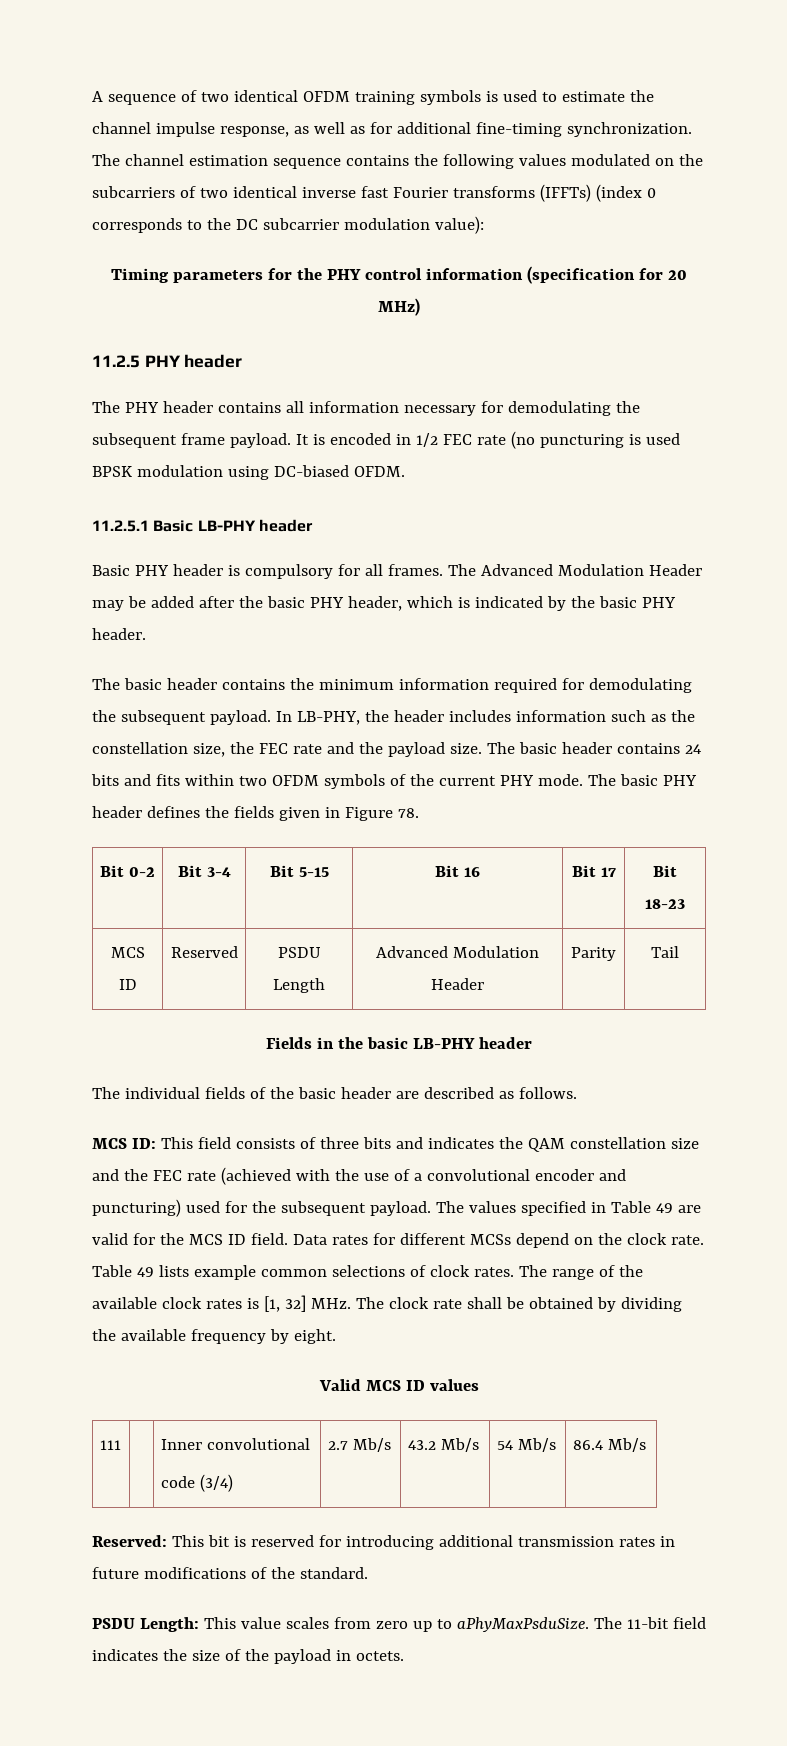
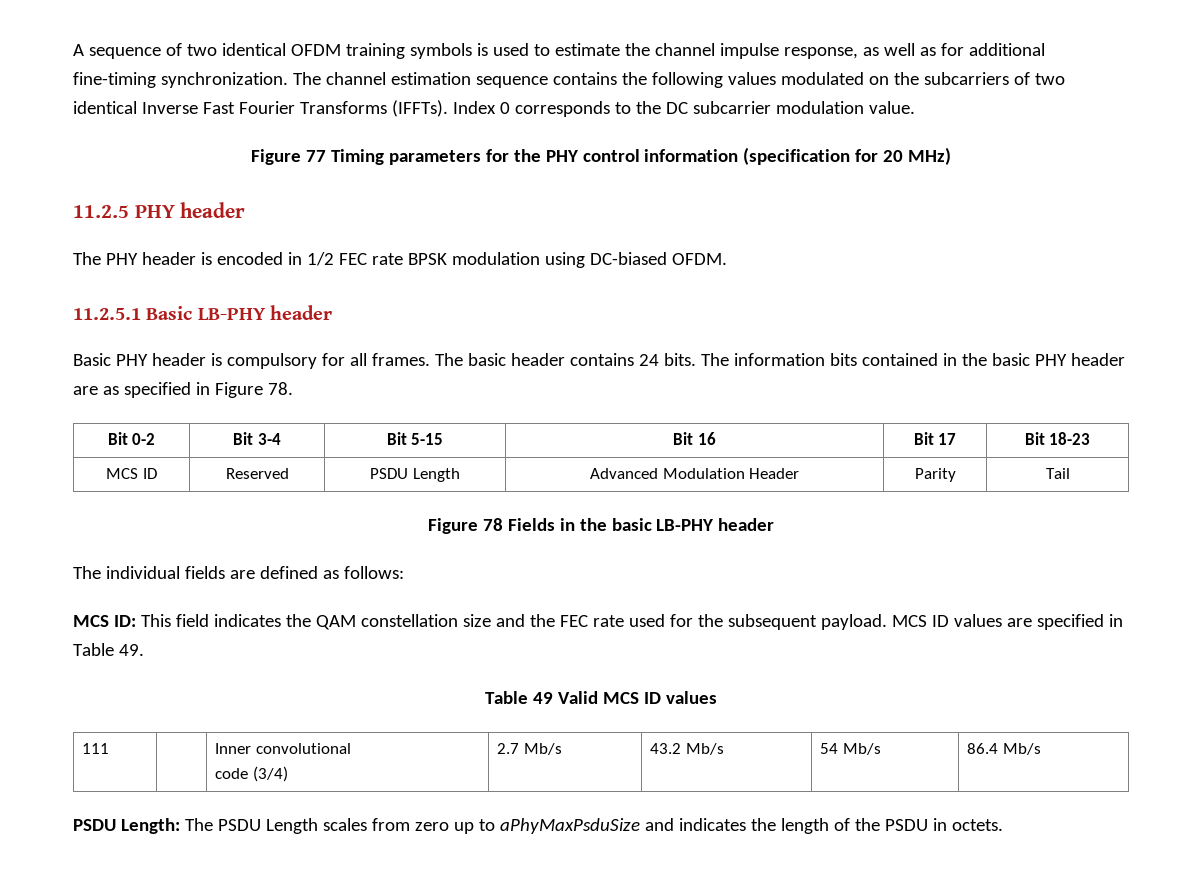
[301,184,642,202] inverse fast Fourier transforms (IFFTs) (index -> [141,100,496,117] Inverse Fast Fourier Transforms (IFFTs). Index
[434,216,484,234] value): // -> [868,101,915,114] [250,149,326,165] value. // Figure 77
[217,401,640,416] [92,433,309,448] contains all information necessary for demodulating the subsequent frame payload. It -> (196, 258) none
[510,431,680,449] (no puncturing is used -> (403, 259) none
[480,564,702,576] [92,596,676,611] [92,628,146,640] [92,678,692,693] [92,710,695,725] [92,742,701,757] [91,774,697,789] [92,806,320,821] Advanced Modulation Header may be added after the basic PHY header, which is indicated by the basic PHY header. // The basic header contains the minimum information required for demodulating the subsequent payload. In LB-PHY, the header includes information such as the constellation size, the FEC rate and the payload size. The basic header contains 24 bits and fits within two OFDM symbols of the current PHY mode. The basic PHY header defines the fields given -> [467,353,1125,366] [73,382,191,398] basic header contains 24 bits. The information bits contained in the basic PHY header are as specified
(679, 952) none -> [427,518,503,534] Figure 78
[249,1087,577,1099] of the basic header are described as follows. -> [229,566,404,579] are defined as follows:
[235,1137,423,1149] consists of three bits and -> (209, 620) none
[220,1167,626,1185] [92,1199,181,1217] (achieved with the use of a convolutional encoder and puncturing) -> (624, 621) none
[435,1201,701,1216] [92,1233,704,1248] [92,1265,643,1280] [92,1295,682,1312] [92,1329,336,1344] The values specified in Table 49 are valid for the MCS ID field. Data rates for different MCSs depend on the clock rate. Table 49 lists example common selections of clock rates. The range of the available clock rates is [1, 32] MHz. The clock rate shall be obtained by dividing the available frequency by eight. // -> [891,614,1123,630] [73,643,144,656] [485,691,554,704] MCS ID values are specified in Table 49. // Table 49
[92,1535,675,1550] [92,1567,368,1579] // Reserved: This bit is reserved for introducing additional transmission rates in future modifications of the standard. -> (1041, 749) none
[203,1617,281,1629] This value -> [184,818,318,834] The PSDU Length
[456,1617,706,1632] [92,1649,331,1664] aPhyMaxPsduSize. The 11-bit field indicates the size of the payload -> [499,818,928,834] aPhyMaxPsduSize and indicates the length of the PSDU

